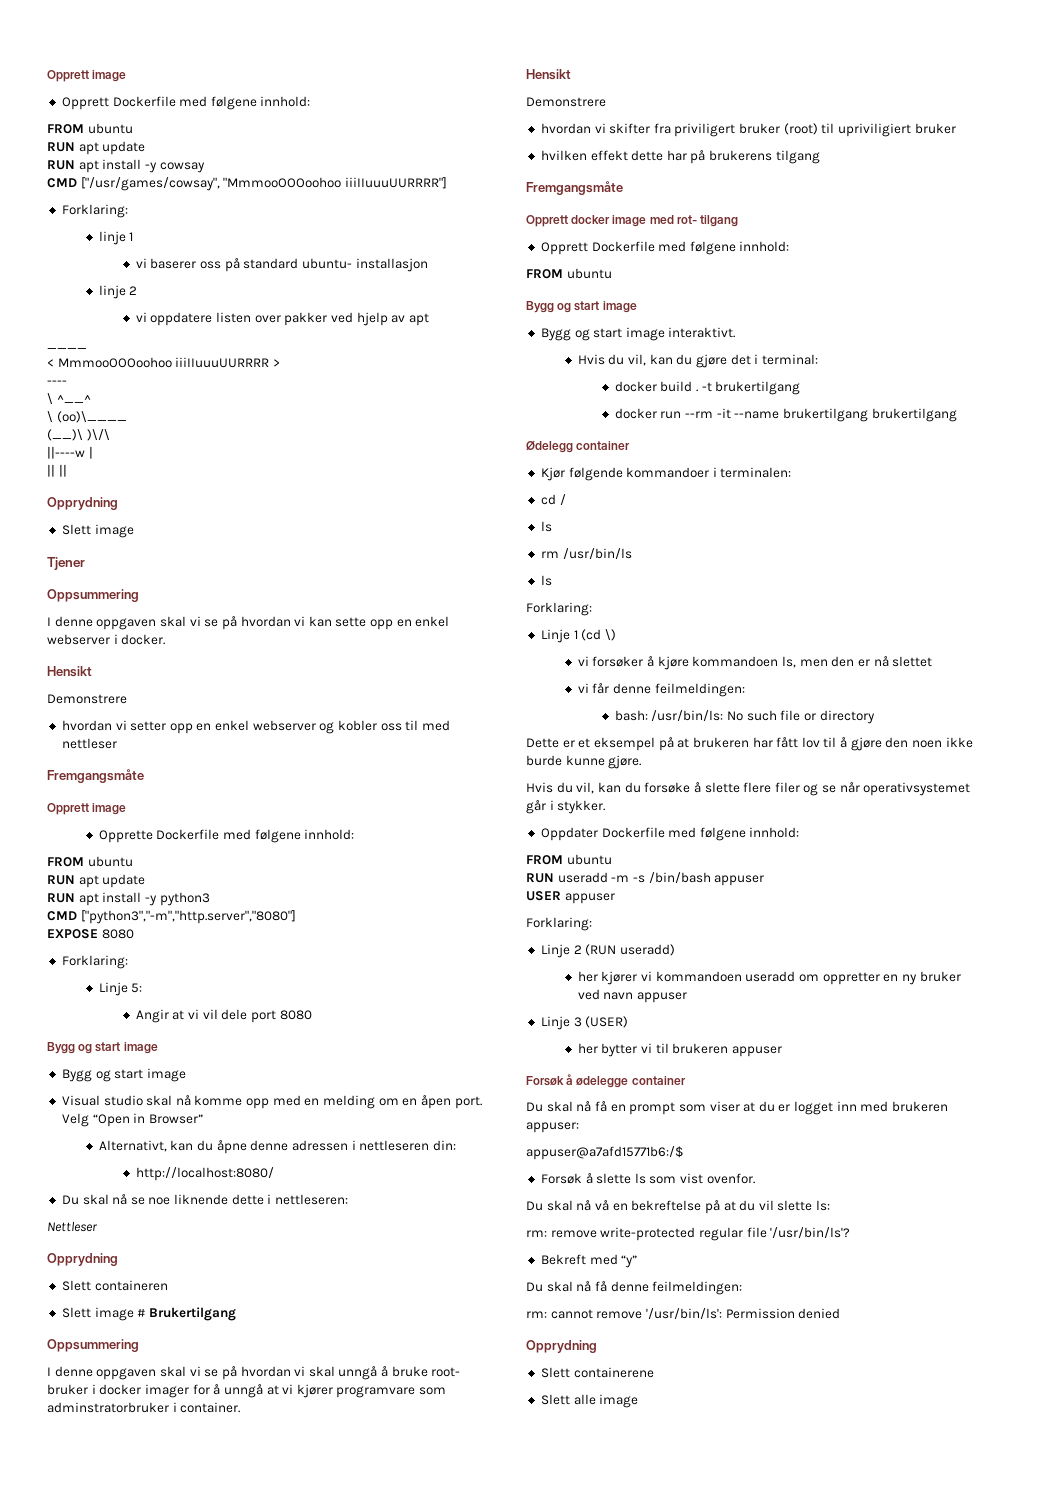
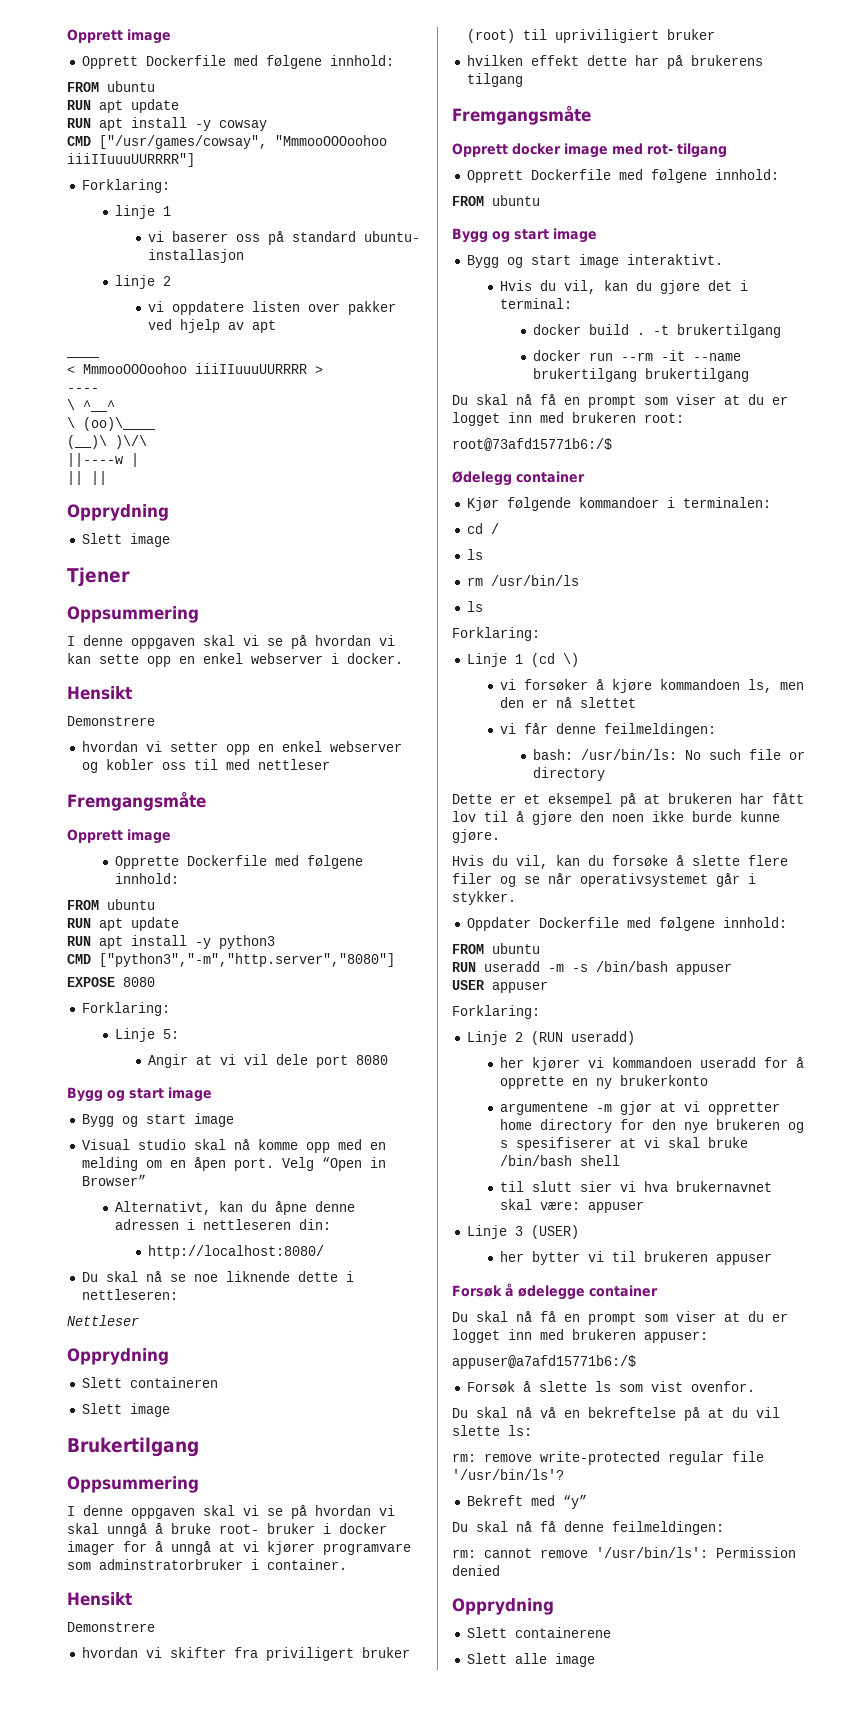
[137,1309,146,1317] # -> (170, 1410) //
(957, 415) none -> [452,394,788,408] [452,412,684,426] [452,438,612,451] // Du skal nå få en prompt som viser at du er logget inn med brukeren root: // root@73afd15771b6:/$
[798,971,961,985] [577,989,634,1000] om oppretter en ny bruker ved navn -> [763,1057,804,1068] [499,1075,708,1089] [499,1101,780,1115] [499,1119,804,1133] [499,1137,748,1151] [499,1155,620,1166] [499,1181,772,1192] [499,1199,580,1210] for å opprette en ny brukerkonto // argumentene -m gjør at vi oppretter home directory for den nye brukeren og s spesifiserer at vi skal bruke /bin/bash shell // til slutt sier vi hva brukernavnet skal være:

